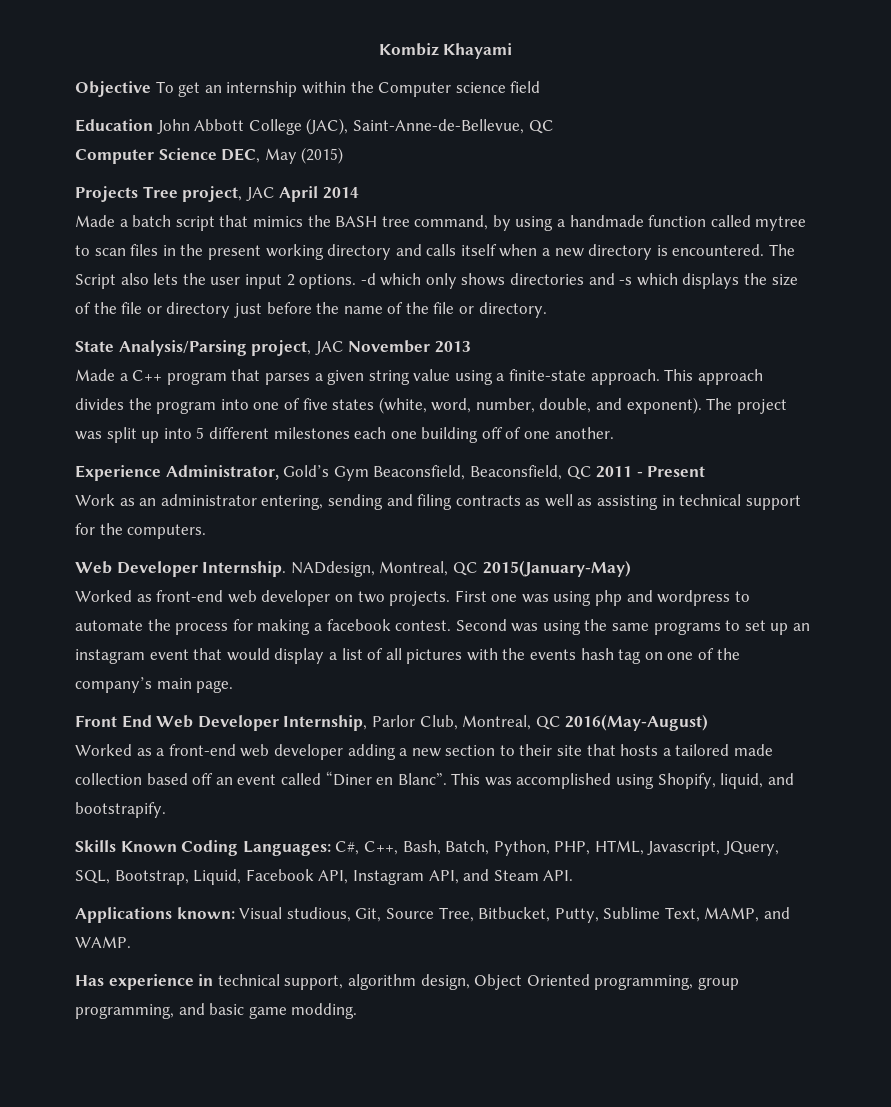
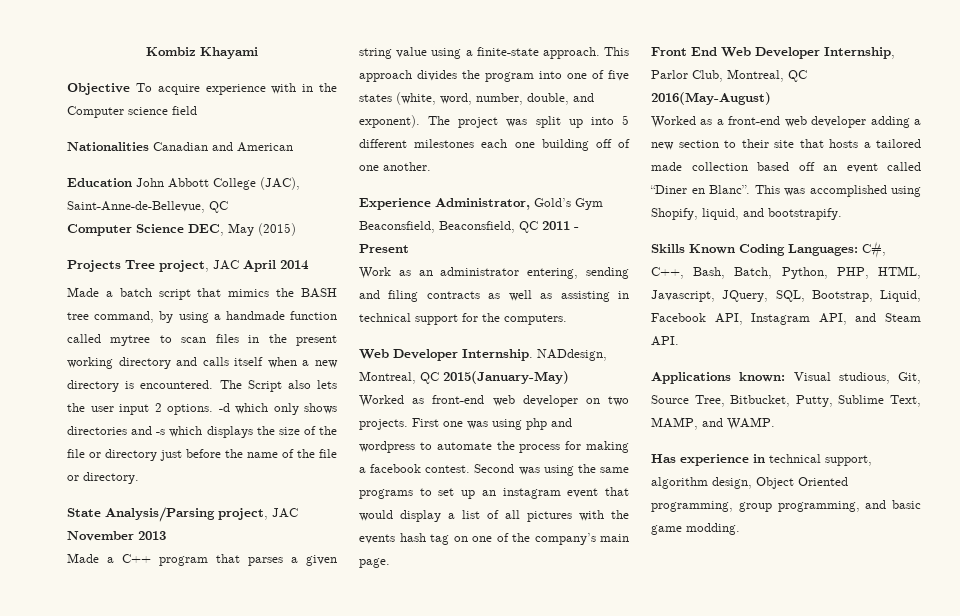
[178,81,346,97] get an internship within -> [157,83,314,95] acquire experience with in
(541, 87) none -> [67,142,293,152] // Nationalities Canadian and American

